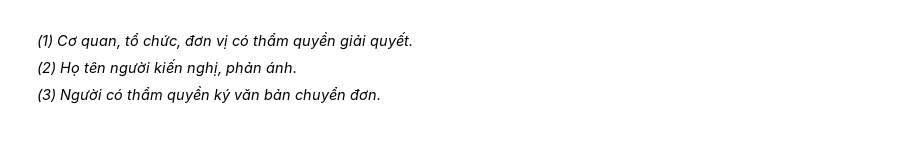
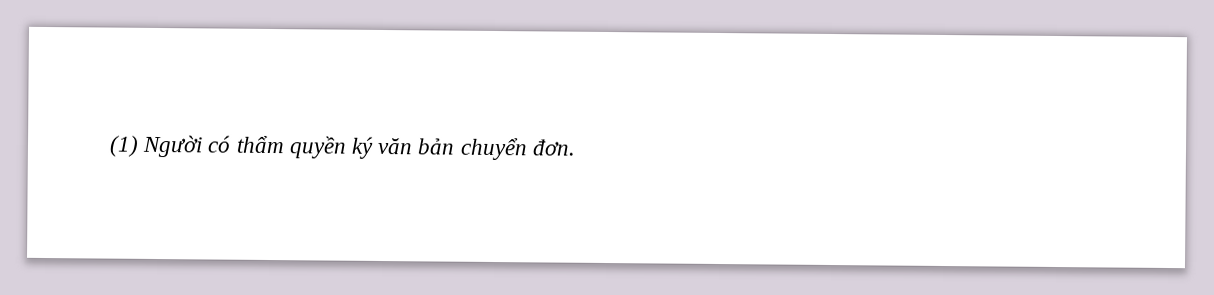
[57,32,413,50] [37,59,297,77] [37,88,56,102] Cơ quan, tổ chức, đơn vị có thẩm quyền giải quyết. // (2) Họ tên người kiến nghị, phản ánh. // (3) -> (139, 146) none

